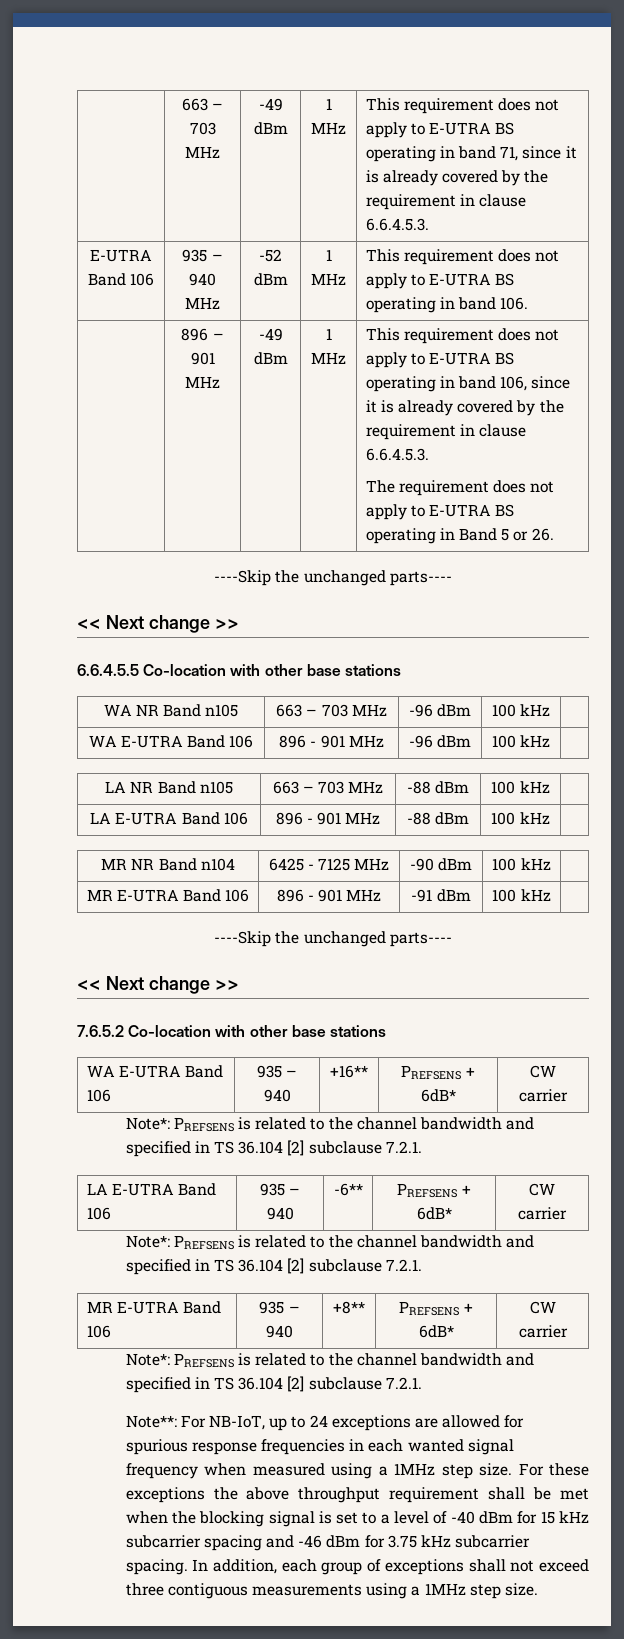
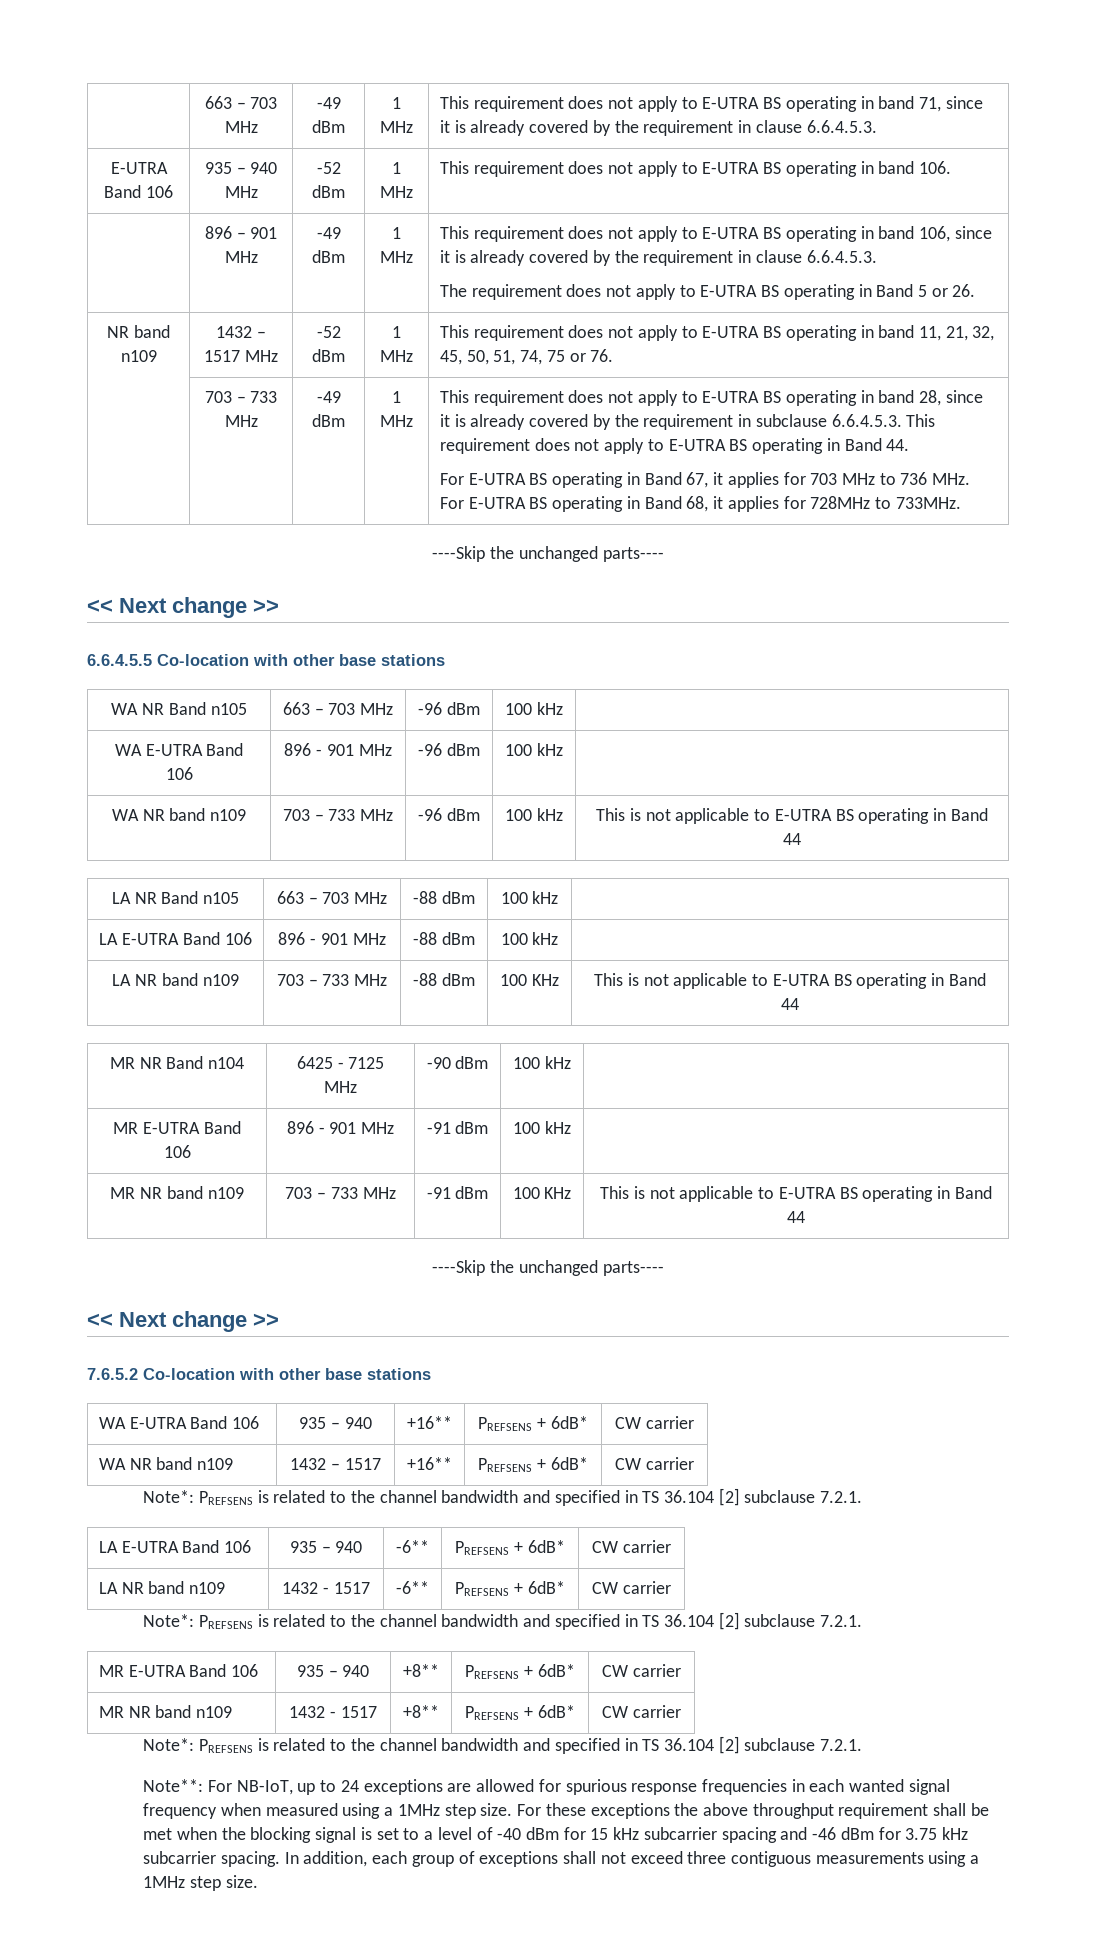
(554, 534) none -> [107,325,170,338] [120,350,157,362] [216,326,266,338] [204,350,278,362] [316,326,341,338] [312,349,345,362] [392,326,401,338] [380,350,413,362] [440,325,995,341] [440,349,614,365] [204,391,278,403] [224,415,258,427] [316,391,341,403] [312,414,345,427] [392,391,401,403] [380,415,413,427] [440,390,983,406] [440,414,936,430] [440,438,910,454] [440,472,971,488] [440,496,961,512] // NR band n109 | 1432 – 1517 MHz | -52 dBm | 1 MHz | This requirement does not apply to E-UTRA BS operating in band 11, 21, 32, 45, 50, 51, 74, 75 or 76. // | 703 – 733 MHz | -49 dBm | 1 MHz | This requirement does not apply to E-UTRA BS operating in band 28, since it is already covered by the requirement in subclause 6.6.4.5.3. This requirement does not apply to E-UTRA BS operating in Band 44. // For E-UTRA BS operating in Band 67, it applies for 703 MHz to 736 MHz. For E-UTRA BS operating in Band 68, it applies for 728MHz to 733MHz.
(551, 741) none -> [111,808,247,821] [282,809,394,821] [418,808,480,821] [505,808,563,821] [596,808,988,824] [783,833,801,845] // WA NR band n109 | 703 – 733 MHz | -96 dBm | 100 kHz | This is not applicable to E-UTRA BS operating in Band 44
(550, 818) none -> [112,973,239,986] [276,974,388,986] [413,973,475,986] [500,974,559,986] [594,973,986,989] [781,998,799,1010] // LA NR band n109 | 703 – 733 MHz | -88 dBm | 100 KHz | This is not applicable to E-UTRA BS operating in Band 44
(551, 895) none -> [110,1186,244,1199] [285,1187,396,1199] [426,1186,489,1199] [512,1187,572,1199] [600,1186,992,1202] [787,1211,805,1223] // MR NR band n109 | 703 – 733 MHz | -91 dBm | 100 KHz | This is not applicable to E-UTRA BS operating in Band 44
(568, 1095) none -> [99,1457,234,1470] [290,1458,381,1470] [407,1457,452,1470] [478,1457,588,1472] [615,1457,694,1470] // WA NR band n109 | 1432 – 1517 | +16** | PREFSENS + 6dB* | CW carrier
(567, 1213) none -> [99,1581,226,1594] [282,1582,370,1594] [396,1581,429,1594] [455,1581,565,1596] [592,1581,671,1594] // LA NR band n109 | 1432 - 1517 | -6** | PREFSENS + 6dB* | CW carrier
(568, 1331) none -> [99,1705,233,1718] [289,1706,377,1718] [403,1705,439,1718] [465,1705,575,1720] [602,1705,681,1718] // MR NR band n109 | 1432 - 1517 | +8** | PREFSENS + 6dB* | CW carrier

